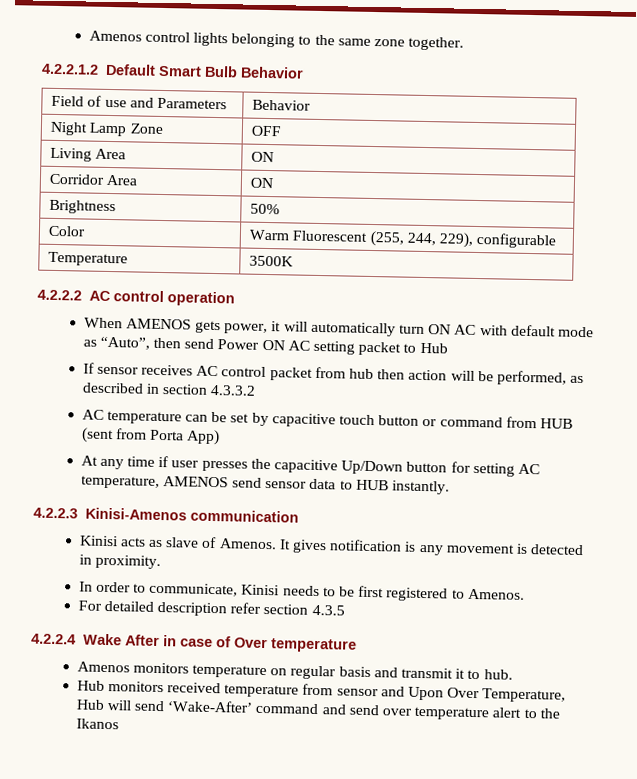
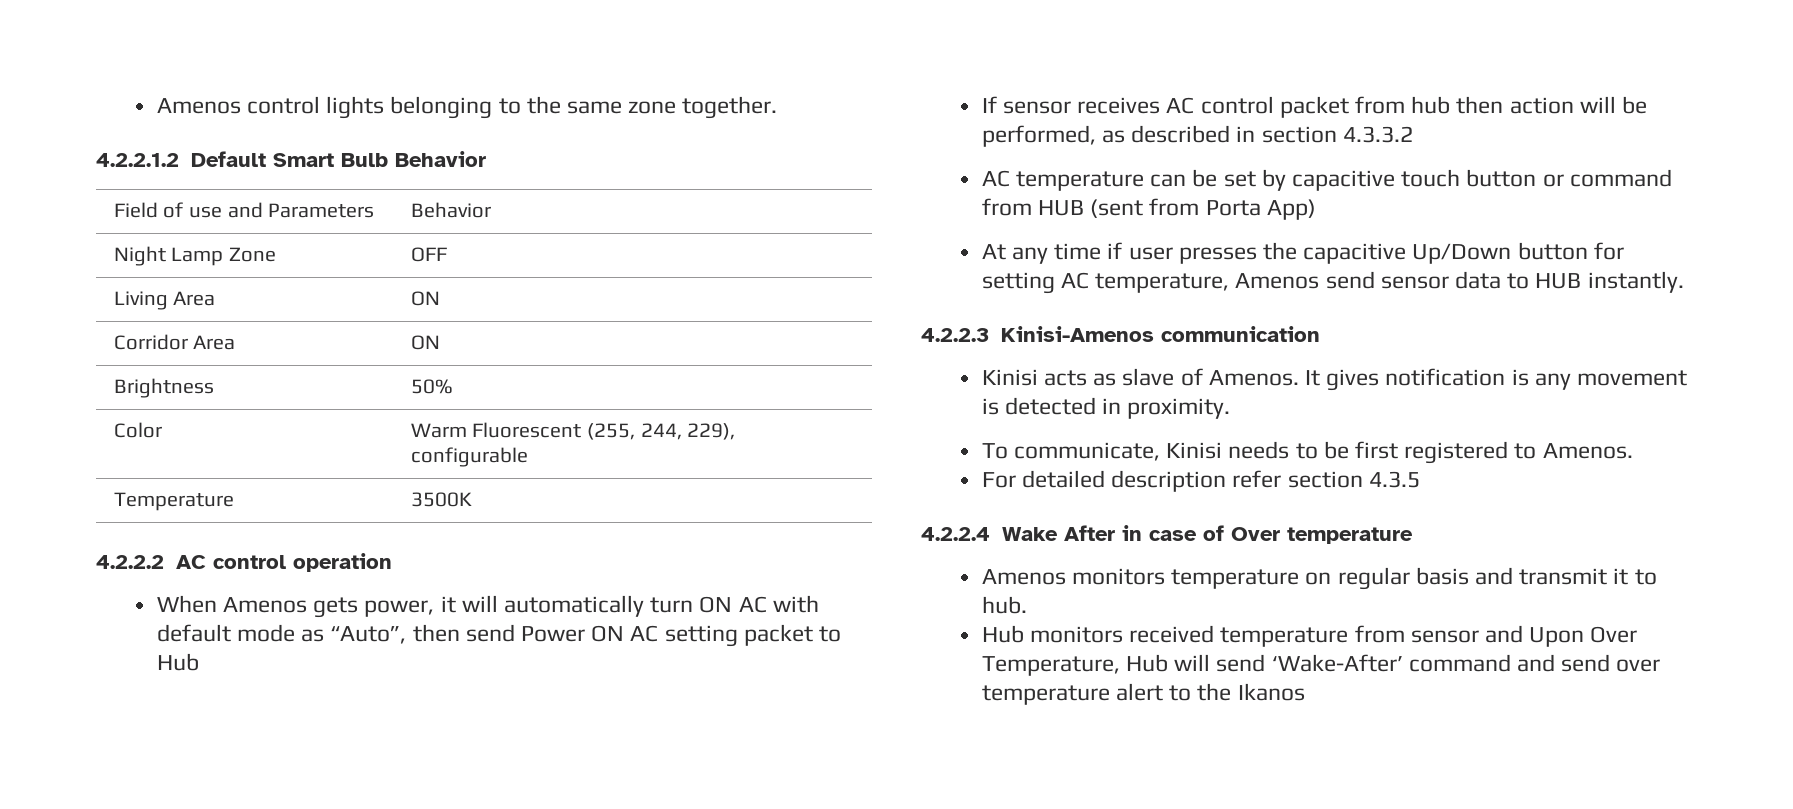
[125,318,192,330] AMENOS -> [222,597,307,613] Amenos
[162,476,229,488] AMENOS -> [1235,273,1320,289] Amenos
[78,581,147,593] In order to -> [981,443,1008,459] To

